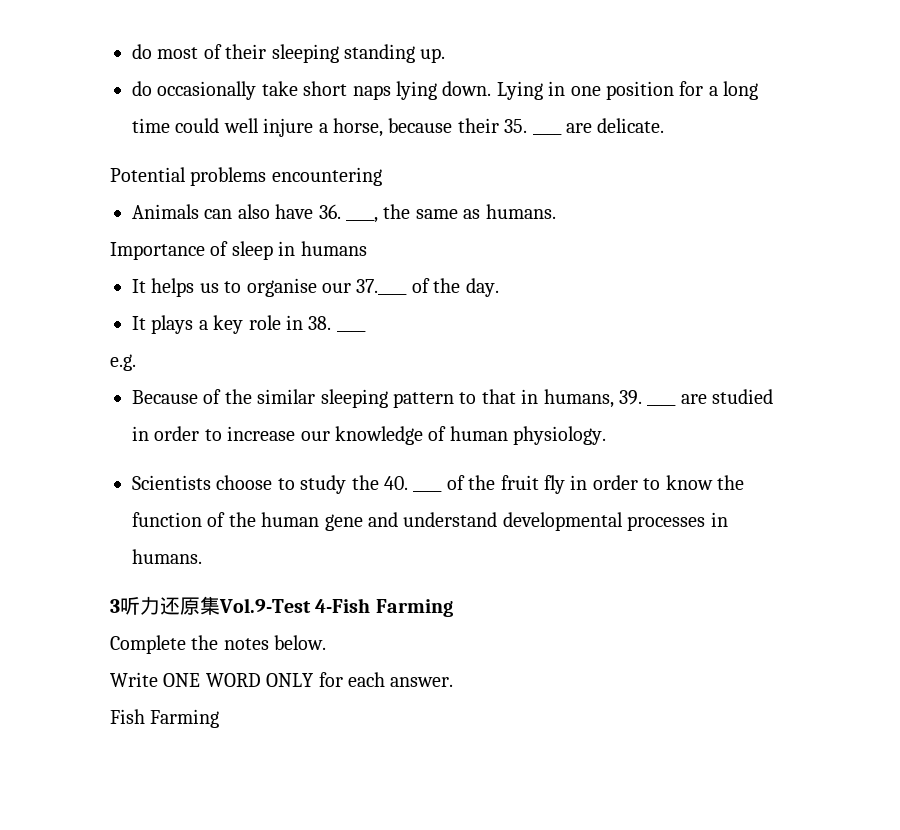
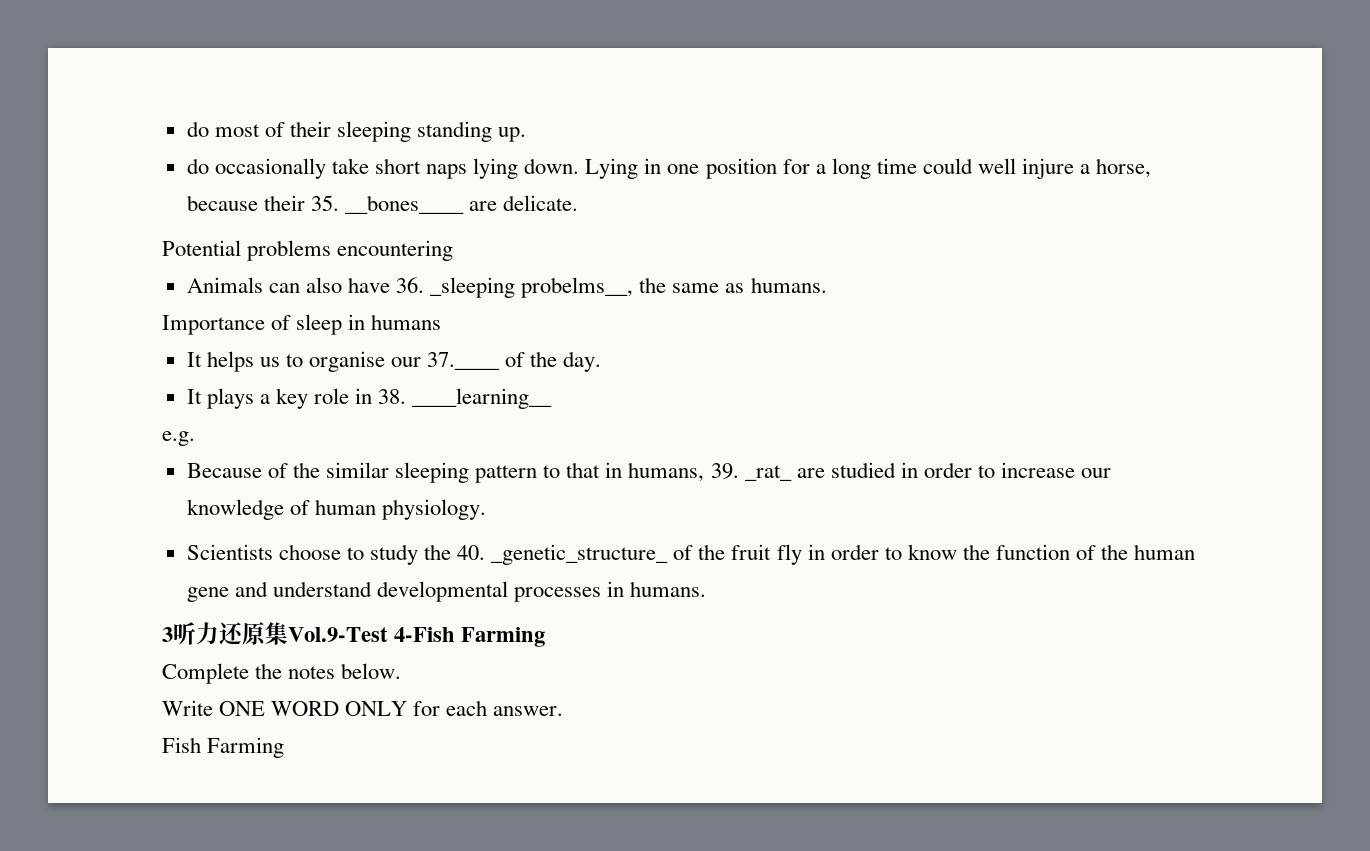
[532,133,562,135] ____ -> [344,195,464,214] __bones____
[346,217,378,223] ____, -> [430,277,634,298] _sleeping probelms__,
[336,330,366,332] ____ -> [412,388,553,409] ____learning__
[647,404,677,406] ____ -> [744,465,792,481] _rat_
[413,490,443,492] ____ -> [491,544,669,565] _genetic_structure_

